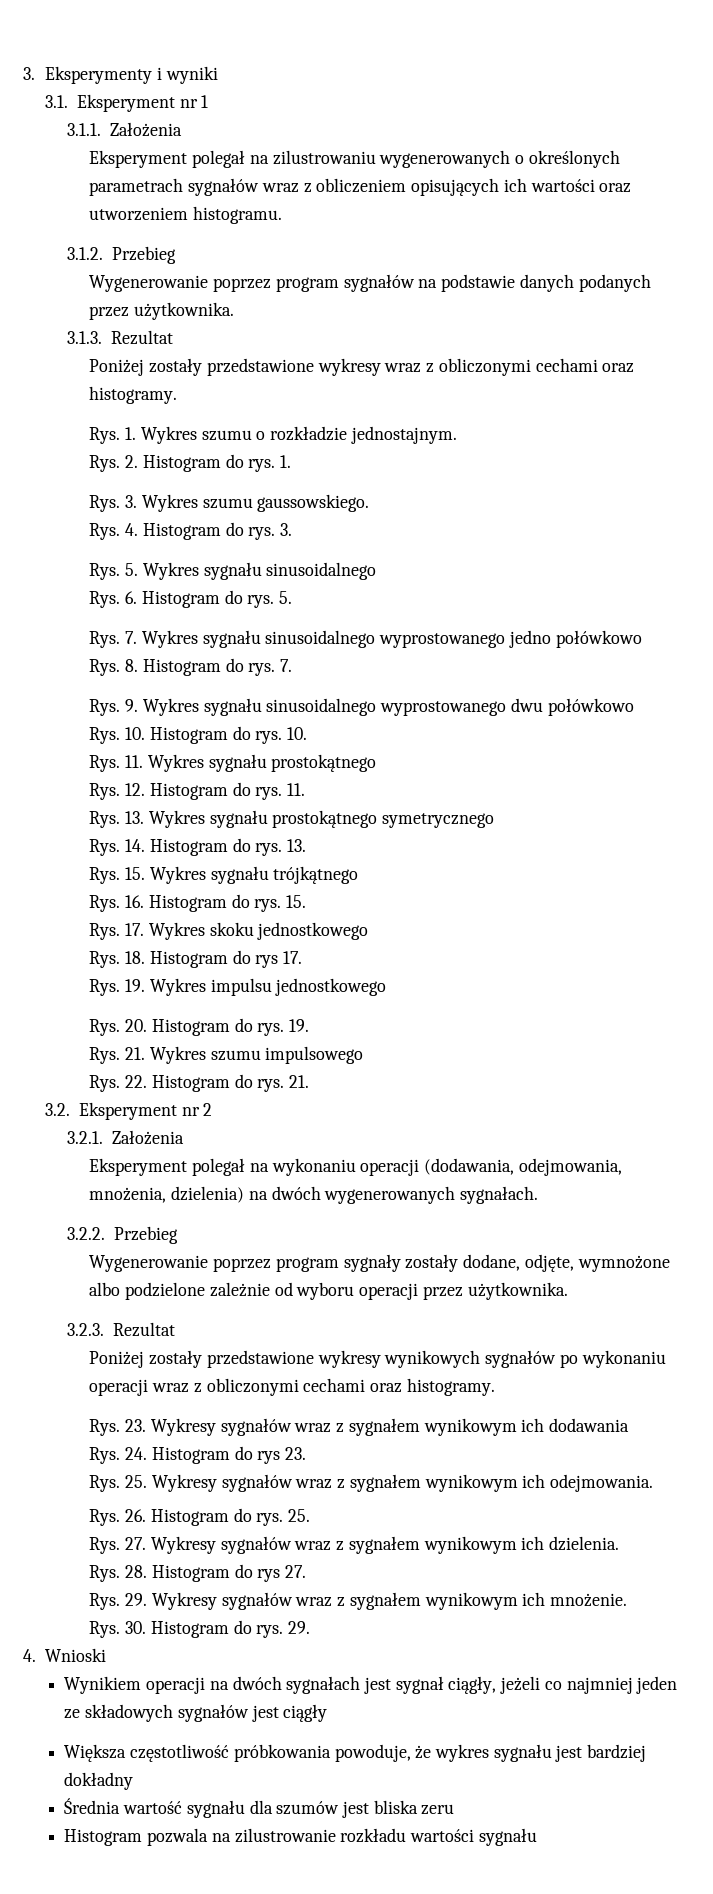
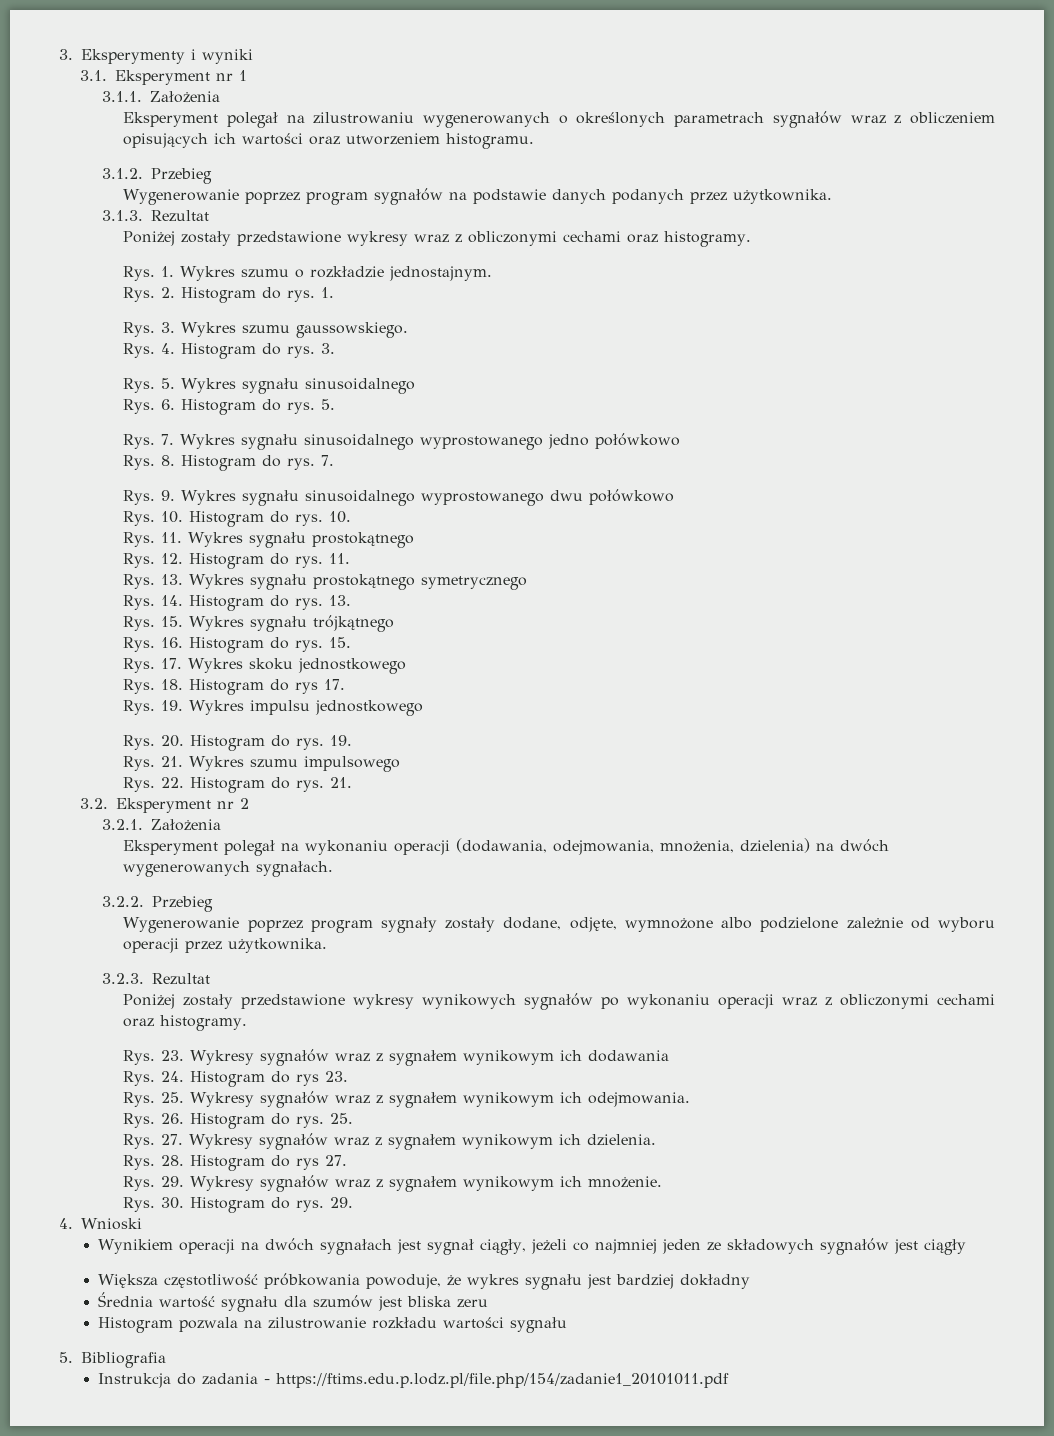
(537, 1837) none -> [59,1352,166,1368] [98,1373,730,1388] // 5. Bibliografia // Instrukcja do zadania - https://ftims.edu.p.lodz.pl/file.php/154/zadanie1_20101011.pdf

